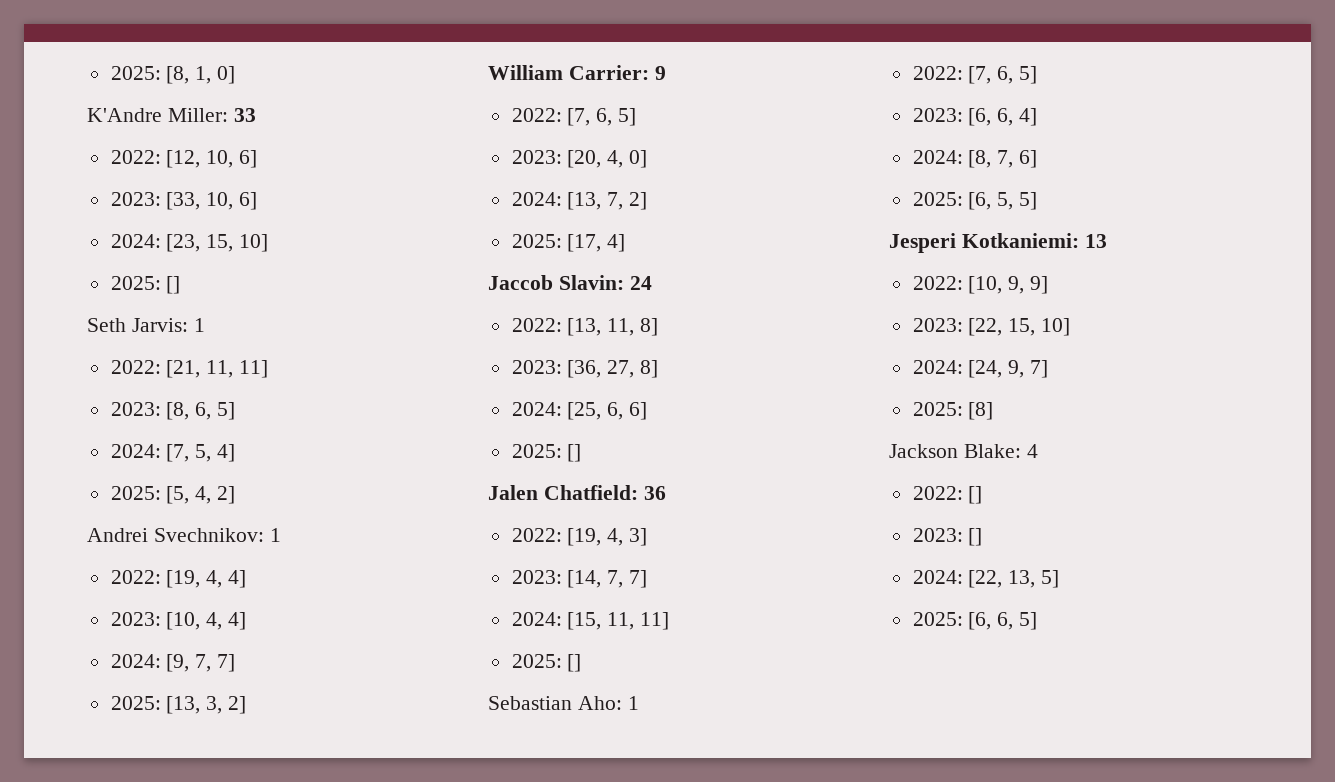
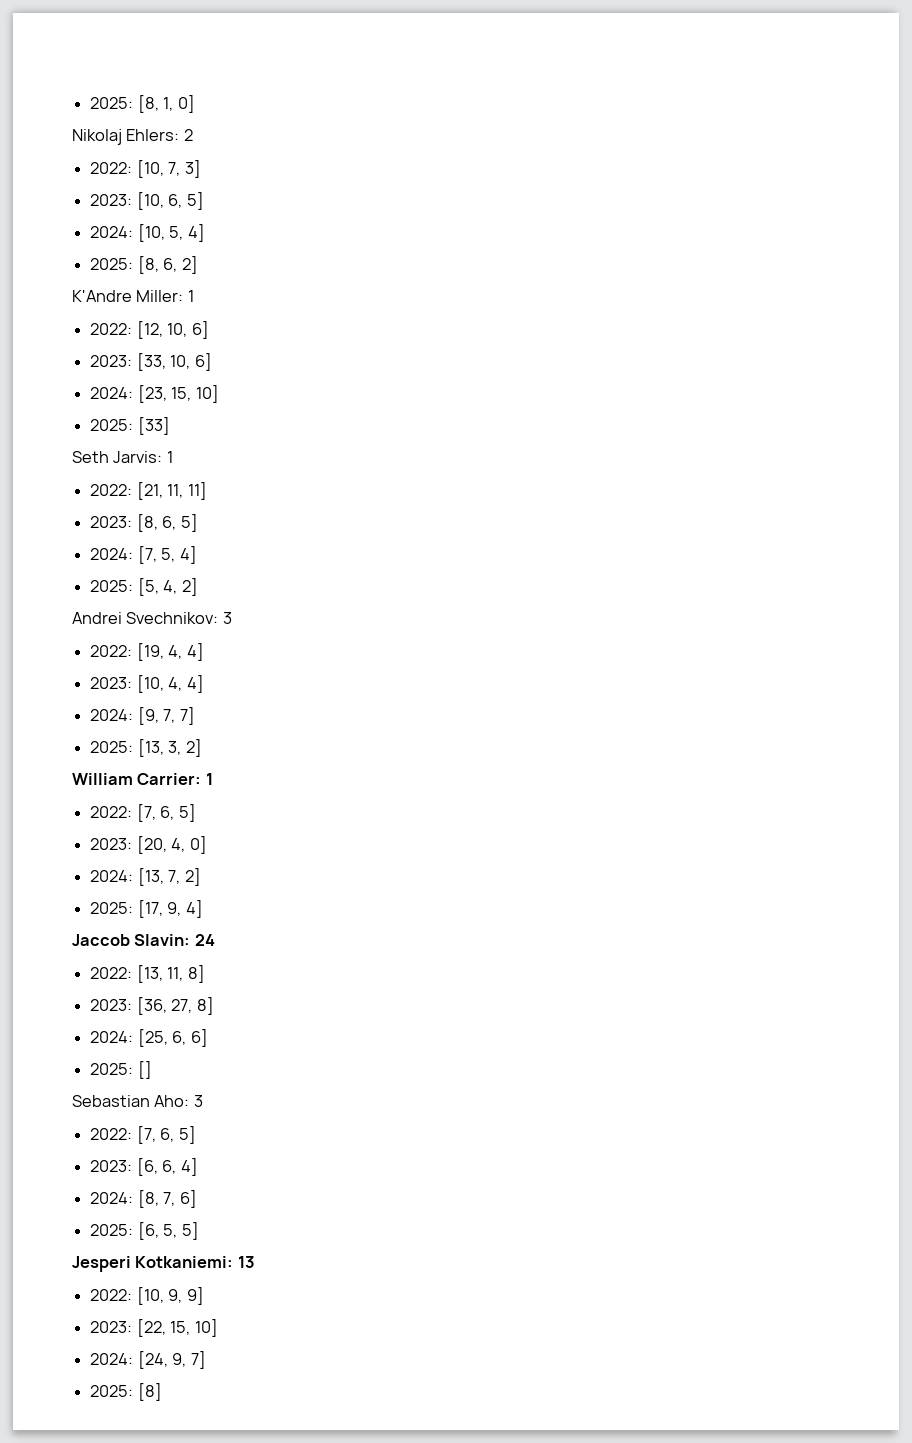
(236, 75) none -> [72,129,193,145] [90,160,201,178] [90,192,204,210] [90,224,205,242] [90,256,198,274] // Nikolaj Ehlers: 2 // 2022: [10, 7, 3] // 2023: [10, 6, 5] // 2024: [10, 5, 4] // 2025: [8, 6, 2]
[233,108,256,122] 33 -> [187,290,194,302] 1
[166,276,181,294] [] -> [137,417,170,435] [33]
[269,528,281,542] 1 -> [222,612,232,624] 3
[654,66,666,80] 9 -> [205,773,213,785] 1
(602, 243) none -> [167,902,182,916] 9,
[488,485,666,500] [511,528,648,546] [511,570,648,588] [511,612,670,630] [511,654,582,672] // Jalen Chatfield: 36 // 2022: [19, 4, 3] // 2023: [14, 7, 7] // 2024: [15, 11, 11] // 2025: [] -> (152, 1070) none
[627,696,639,710] 1 -> [193,1095,203,1107] 3
[889,444,1038,458] [912,486,983,504] [912,528,983,546] [912,570,1060,588] [912,612,1038,630] // Jackson Blake: 4 // 2022: [] // 2023: [] // 2024: [22, 13, 5] // 2025: [6, 6, 5] -> (162, 1392) none

